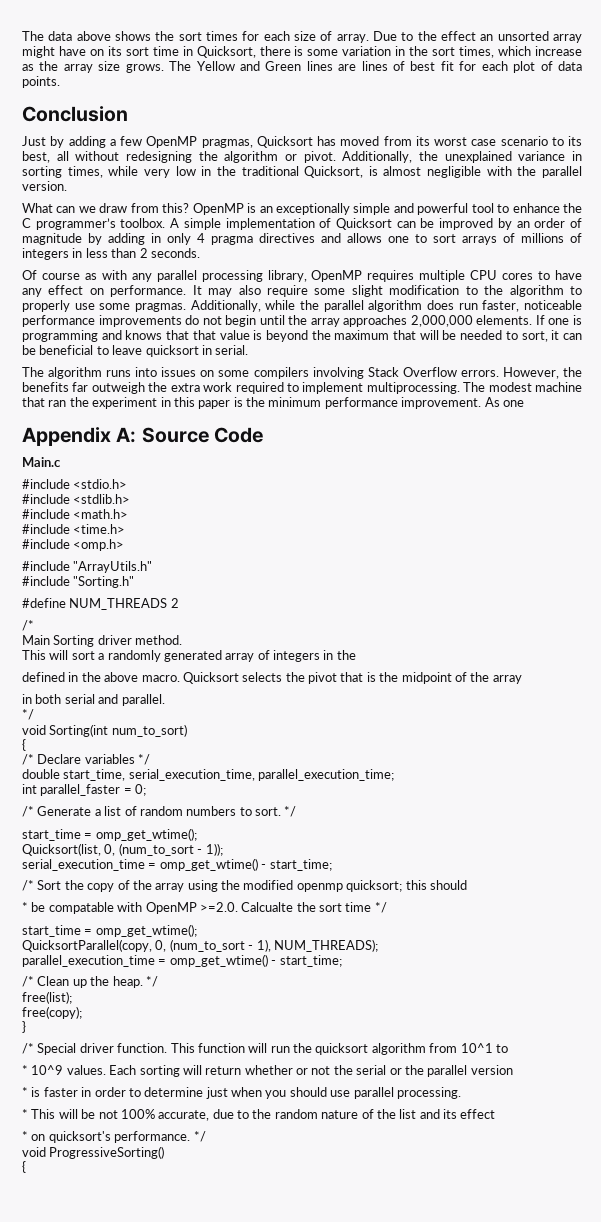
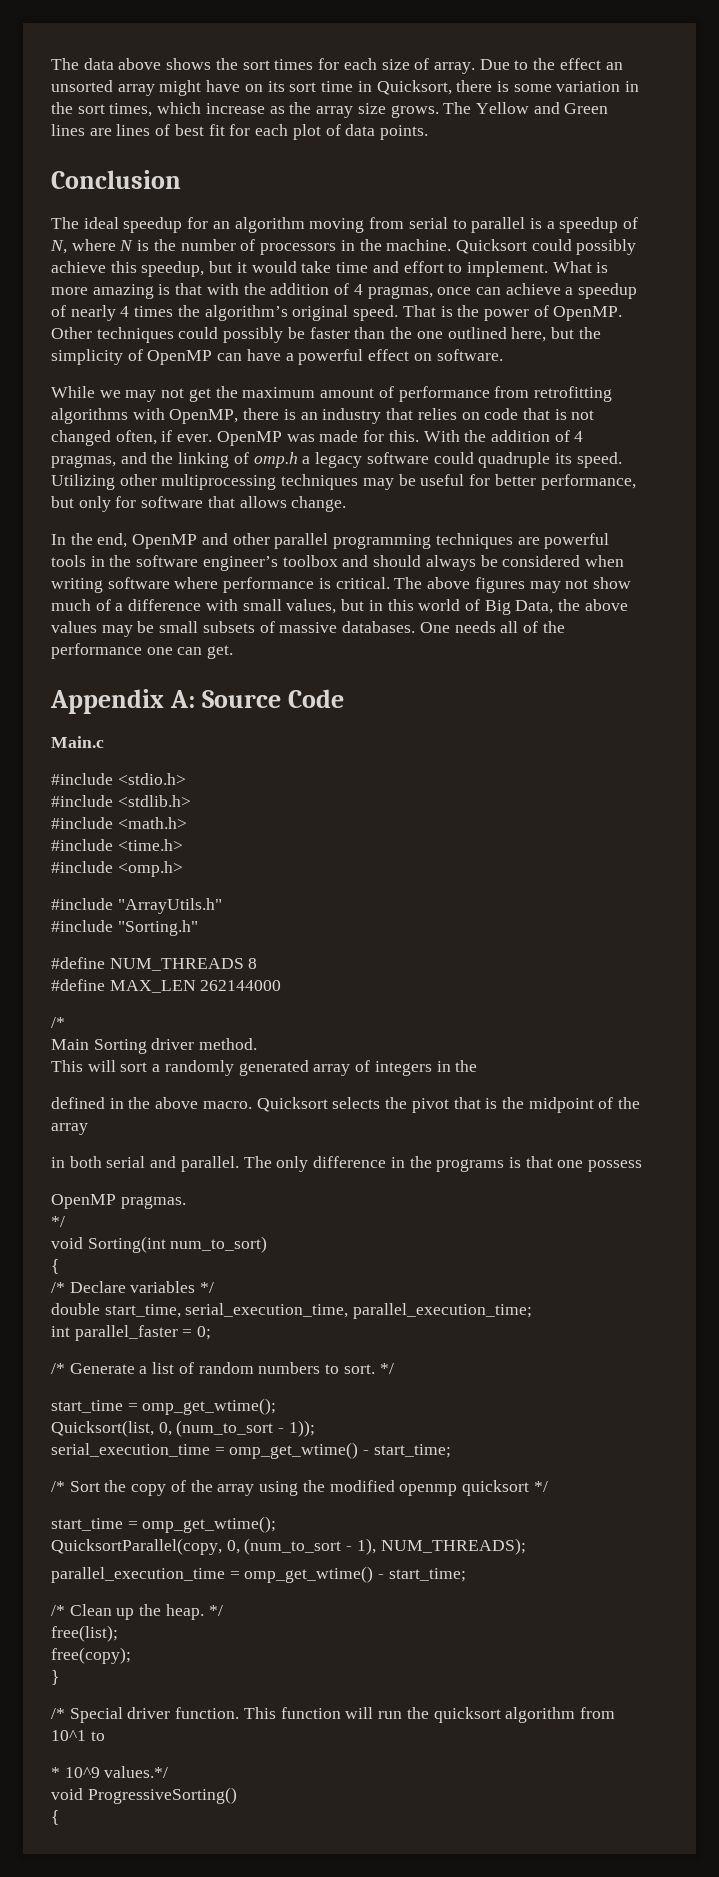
[22,136,582,148] [22,151,583,163] [22,166,583,178] [22,181,67,191] [22,203,582,215] [22,218,582,230] [22,233,582,245] [22,248,200,260] [22,270,583,282] [22,285,583,297] [22,300,583,312] [22,315,583,327] [22,330,582,342] [22,345,249,357] [22,367,582,379] [22,382,583,394] [22,397,524,409] Just by adding a few OpenMP pragmas, Quicksort has moved from its worst case scenario to its best, all without redesigning the algorithm or pivot. Additionally, the unexplained variance in sorting times, while very low in the traditional Quicksort, is almost negligible with the parallel version. // What can we draw from this? OpenMP is an exceptionally simple and powerful tool to enhance the C programmer’s toolbox. A simple implementation of Quicksort can be improved by an order of magnitude by adding in only 4 pragma directives and allows one to sort arrays of millions of integers in less than 2 seconds. // Of course as with any parallel processing library, OpenMP requires multiple CPU cores to have any effect on performance. It may also require some slight modification to the algorithm to properly use some pragmas. Additionally, while the parallel algorithm does run faster, noticeable performance improvements do not begin until the array approaches 2,000,000 elements. If one is programming and knows that that value is beyond the maximum that will be needed to sort, it can be beneficial to leave quicksort in serial. // The algorithm runs into issues on some compilers involving Stack Overflow errors. However, the benefits far outweigh the extra work required to implement multiprocessing. The modest machine that ran the experiment in this paper is the minimum performance improvement. As one -> [51,217,639,233] [50,239,637,255] [51,261,609,277] [51,283,638,299] [51,305,623,321] [51,327,601,343] [51,349,503,365] [51,386,612,402] [51,408,595,424] [51,430,584,446] [51,452,622,468] [51,474,636,490] [51,496,347,512] [51,533,610,549] [51,555,624,571] [51,577,631,593] [51,599,628,615] [51,621,565,637] [51,643,234,659] The ideal speedup for an algorithm moving from serial to parallel is a speedup of N, where N is the number of processors in the machine. Quicksort could possibly achieve this speedup, but it would take time and effort to implement. What is more amazing is that with the addition of 4 pragmas, once can achieve a speedup of nearly 4 times the algorithm’s original speed. That is the power of OpenMP. Other techniques could possibly be faster than the one outlined here, but the simplicity of OpenMP can have a powerful effect on software. // While we may not get the maximum amount of performance from retrofitting algorithms with OpenMP, there is an industry that relies on code that is not changed often, if ever. OpenMP was made for this. With the addition of 4 pragmas, and the linking of omp.h a legacy software could quadruple its speed. Utilizing other multiprocessing techniques may be useful for better performance, but only for software that allows change. // In the end, OpenMP and other parallel programming techniques are powerful tools in the software engineer’s toolbox and should always be considered when writing software where performance is critical. The above figures may not show much of a difference with small values, but in this world of Big Data, the above values may be small subsets of massive databases. One needs all of the performance one can get.
[170,598,179,608] 2 -> [248,958,258,969] [51,979,282,993] 8 // #define MAX_LEN 262144000
(165, 700) none -> [243,1156,643,1172] [51,1194,186,1209] The only difference in the programs is that one possess // OpenMP pragmas.
[346,880,467,892] [22,902,372,914] quicksort; this should // * be compatable with OpenMP >=2.0. Calcualte the sort time -> [461,1480,529,1496] quicksort
[66,1065,513,1077] [22,1087,461,1099] [22,1109,496,1121] [22,1131,206,1143] values. Each sorting will return whether or not the serial or the parallel version // * is faster in order to determine just when you should use parallel processing. // * This will be not 100% accurate, due to the random nature of the list and its effect // * on quicksort's performance. */ -> [104,1766,169,1778] values.*/

